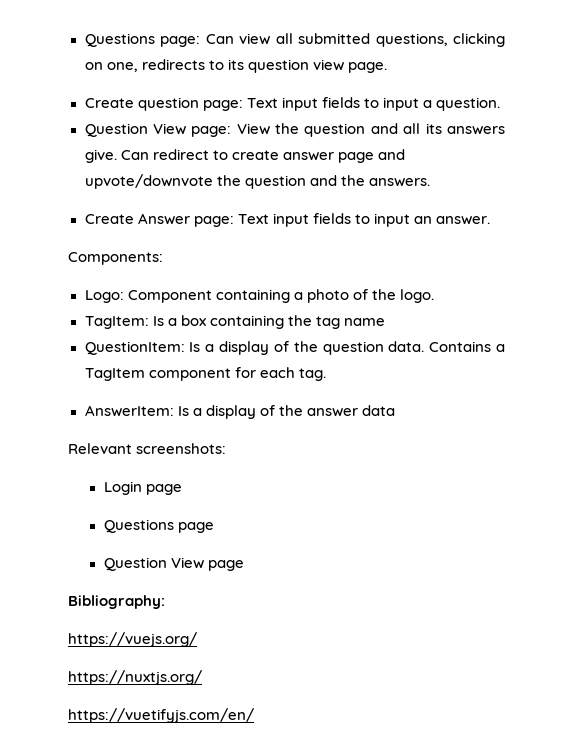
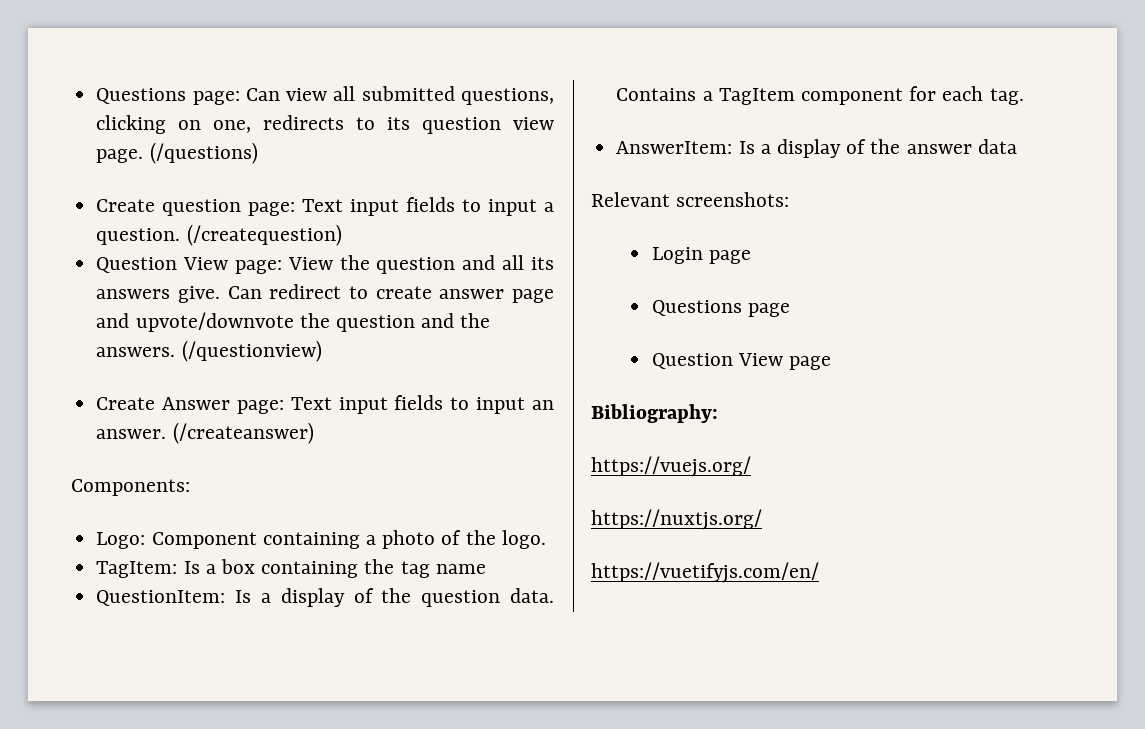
(387, 67) none -> [149,142,258,164] (/questions)
(500, 104) none -> [186,224,342,246] (/createquestion)
(430, 182) none -> [181,340,322,362] (/questionview)
(490, 220) none -> [172,422,314,444] (/createanswer)

